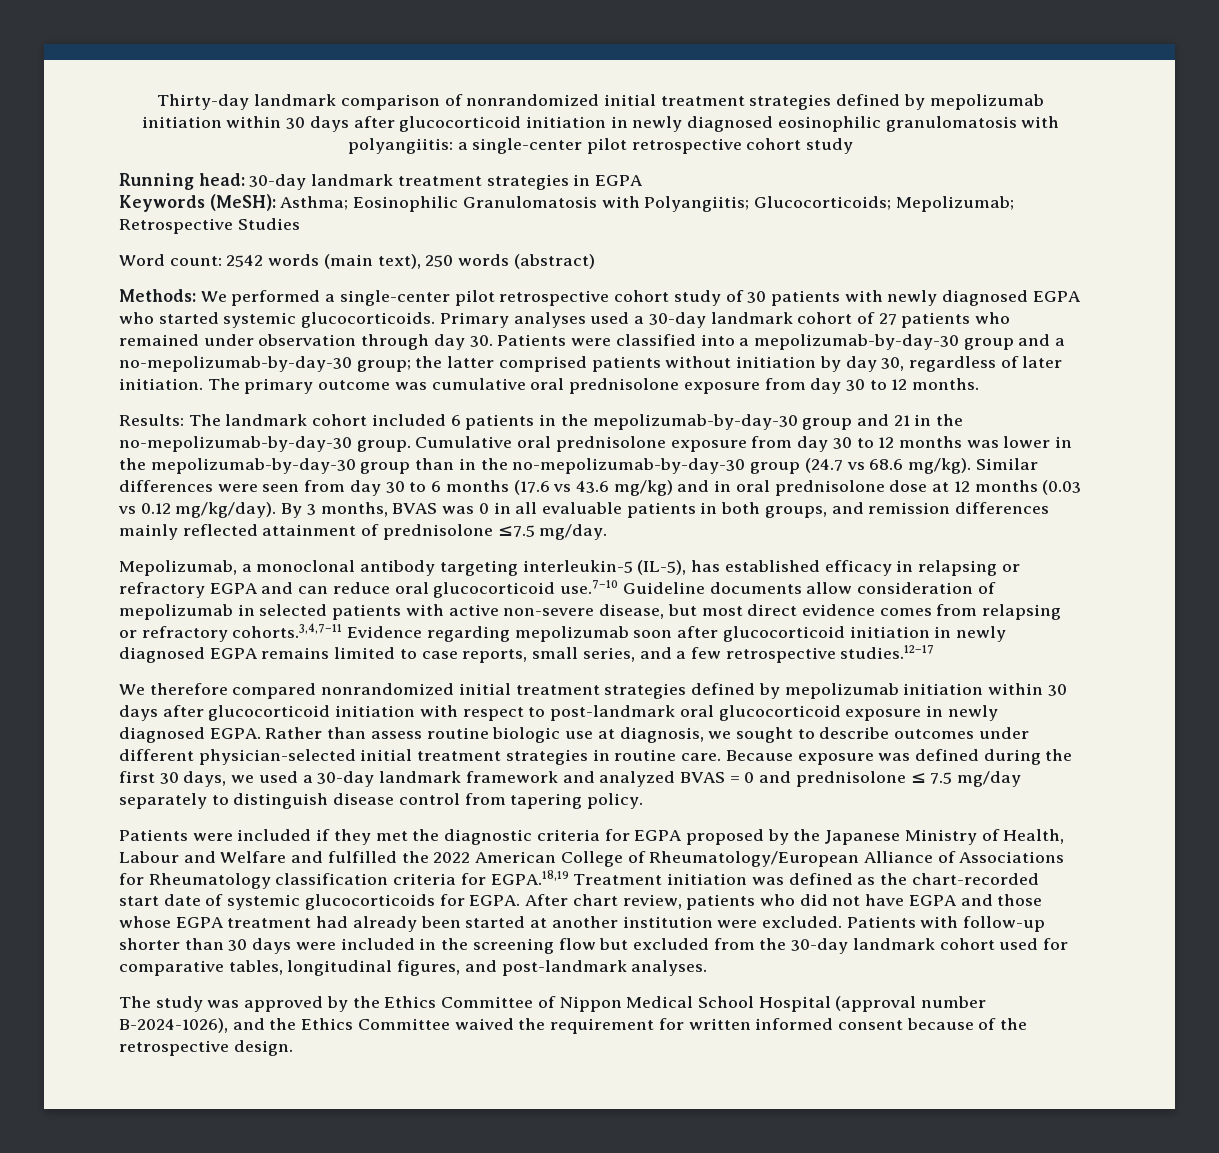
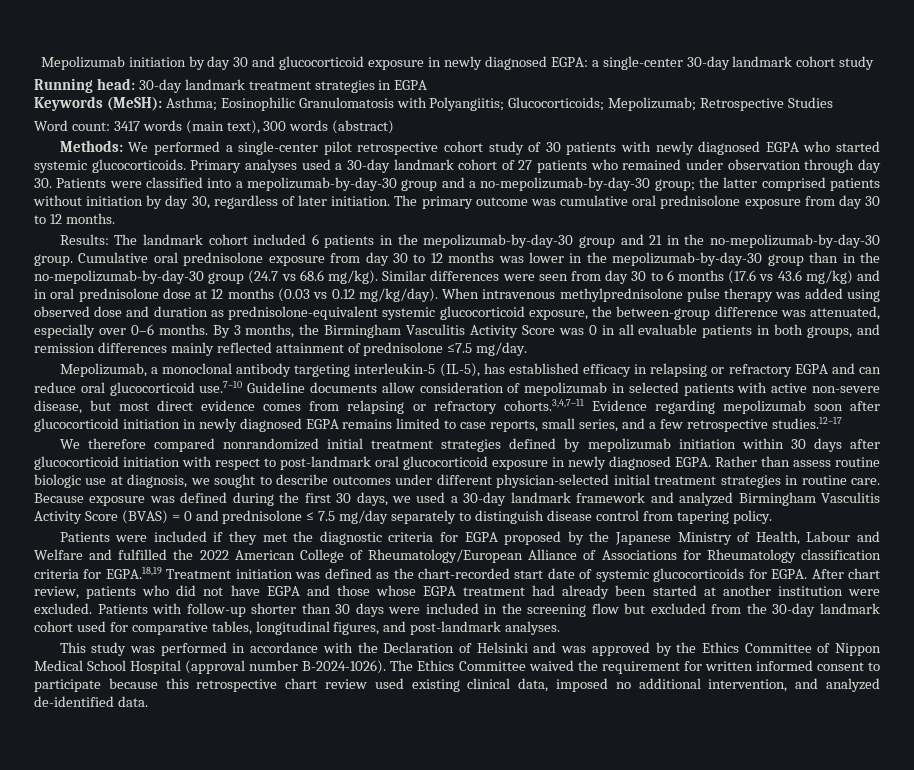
[157,94,1044,110] [141,116,1060,132] [347,138,742,154] Thirty-day landmark comparison of nonrandomized initial treatment strategies defined by mepolizumab initiation within 30 days after glucocorticoid initiation in newly diagnosed eosinophilic granulomatosis with polyangiitis: a single-center pilot retrospective -> [40,56,793,70] Mepolizumab initiation by day 30 and glucocorticoid exposure in newly diagnosed EGPA: a single-center 30-day landmark
[226,255,264,267] 2542 -> [113,121,140,131] 3417
[425,255,454,267] 250 -> [263,121,287,131] 300
[281,502,438,518] By 3 months, BVAS -> [442,288,881,302] [34,306,881,320] [34,324,555,338] When intravenous methylprednisolone pulse therapy was added using observed dose and duration as prednisolone-equivalent systemic glucocorticoid exposure, the between-group difference was attenuated, especially over 0–6 months. By 3 months, the Birmingham Vasculitis Activity Score
[679,772,725,783] BVAS -> [738,492,881,506] [34,510,168,524] Birmingham Vasculitis Activity Score (BVAS)
[119,996,151,1008] The -> [59,642,86,653] This
(240, 1004) none -> [160,642,587,656] performed in accordance with the Declaration of Helsinki and was
[119,1018,297,1033] B-2024-1026), and the -> [302,660,414,674] B-2024-1026). The
[906,1018,1028,1030] [119,1040,293,1056] because of the retrospective design. -> [868,662,880,671] [34,678,880,692] [34,696,148,707] to participate because this retrospective chart review used existing clinical data, imposed no additional intervention, and analyzed de-identified data.

